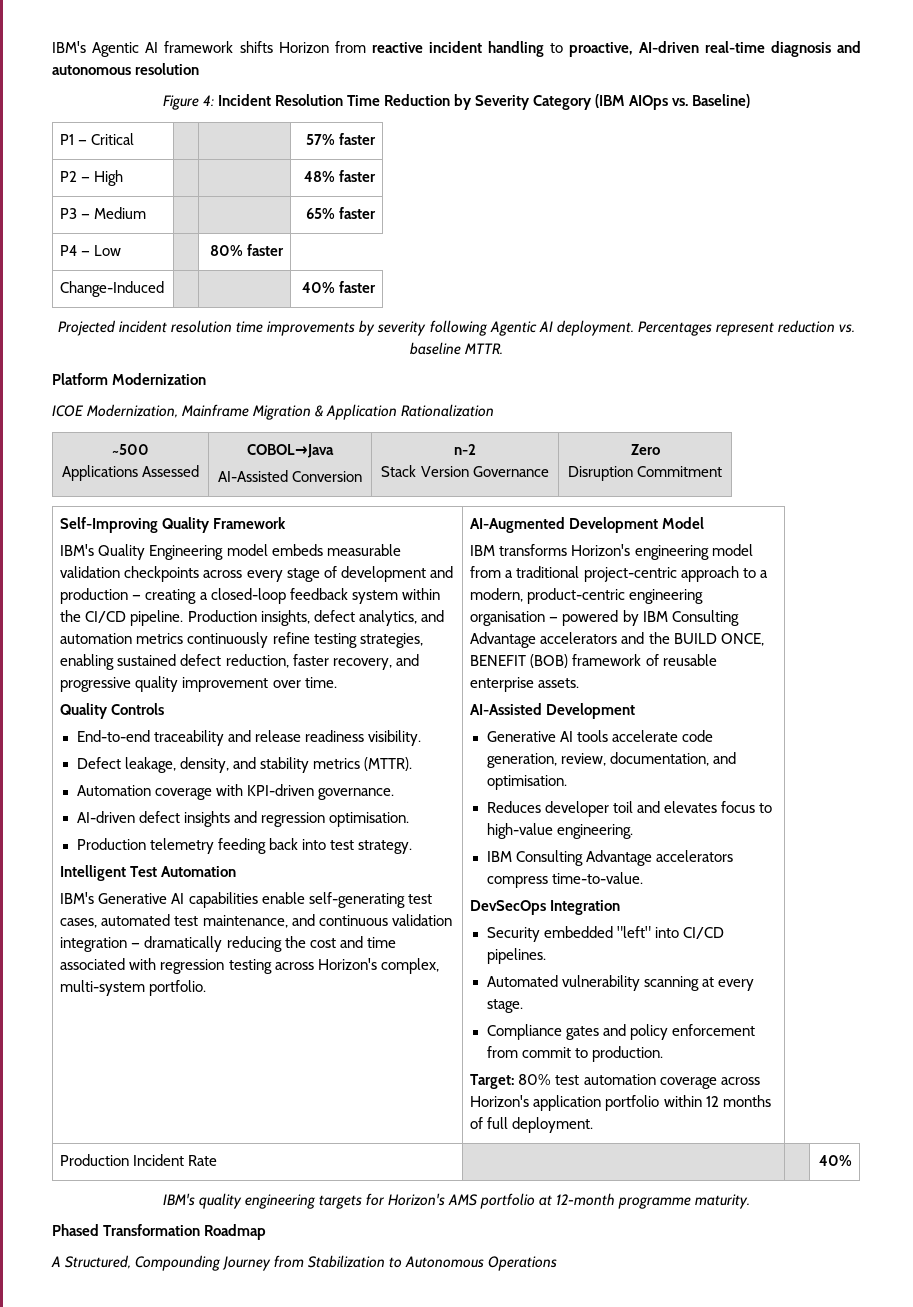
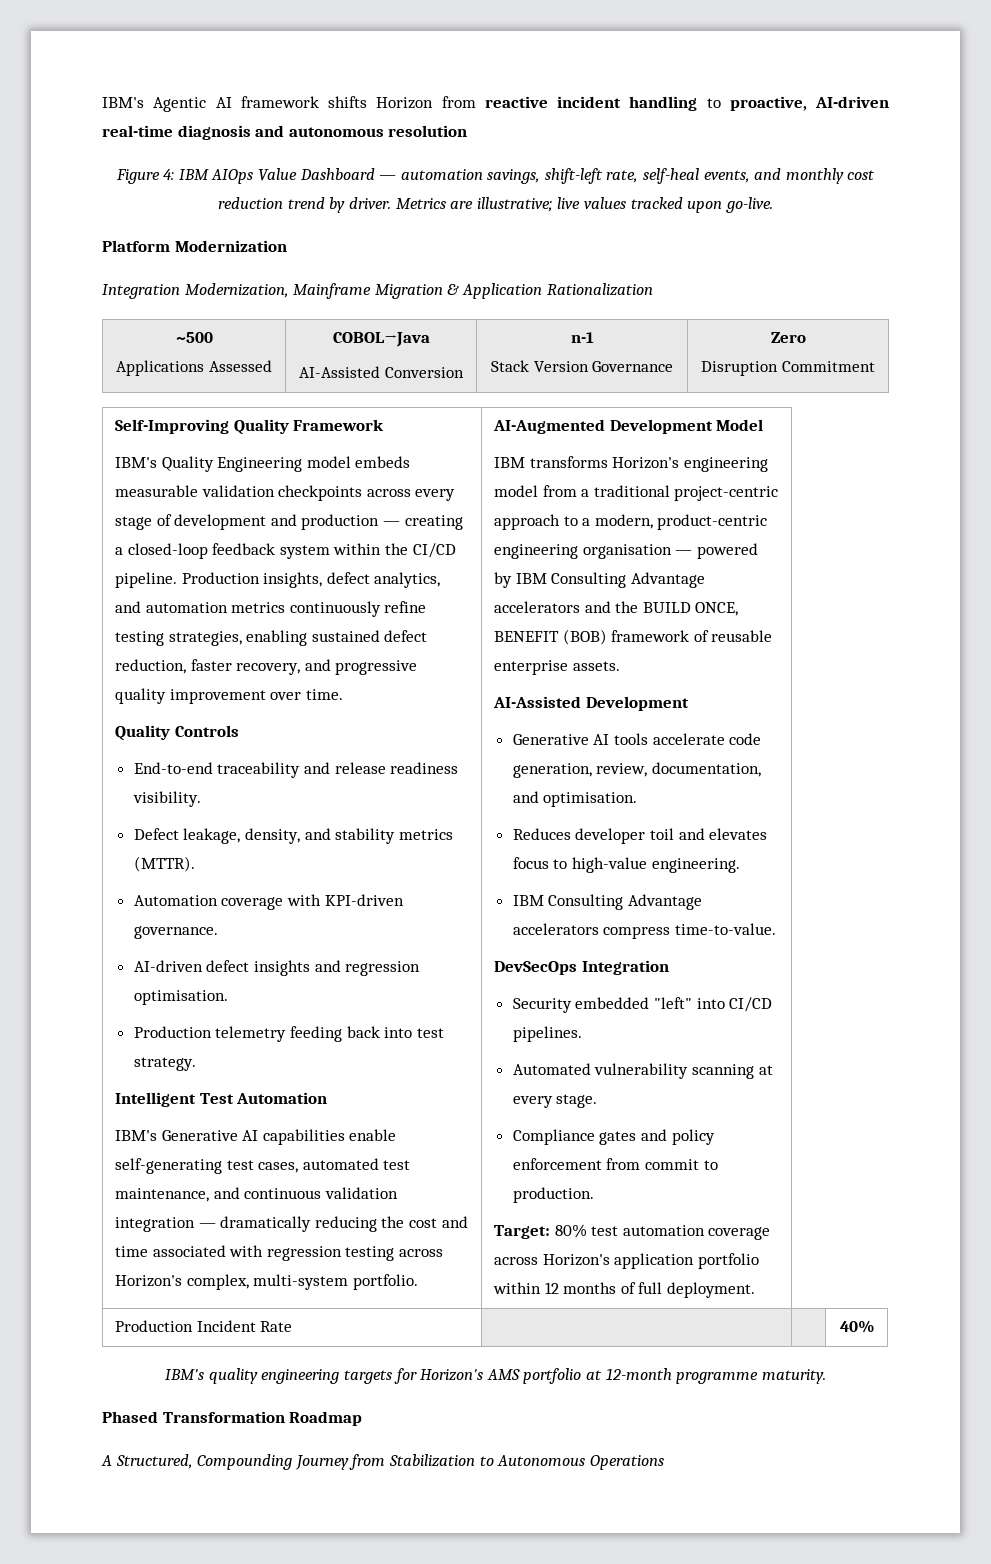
[217,94,751,110] [60,133,135,145] [305,133,376,145] [60,170,124,186] [303,170,376,182] [60,207,147,219] [305,207,376,219] [60,245,122,256] [209,244,284,256] [60,281,165,297] [301,281,376,293] [58,320,855,336] [409,342,504,355] Incident Resolution Time Reduction by Severity Category (IBM AIOps vs. Baseline) // P1 — Critical | | | 57% faster // P2 — High | | | 48% faster // P3 — Medium | | | 65% faster // P4 — Low | | 80% faster // Change-Induced | | | 40% faster // Projected incident resolution time improvements by severity following Agentic AI deployment. Percentages represent reduction vs. baseline MTTR. -> [178,168,876,184] [218,197,773,213] IBM AIOps Value Dashboard — automation savings, shift-left rate, self-heal events, and monthly cost reduction trend by driver. Metrics are illustrative; live values tracked upon go-live.
[52,405,84,417] ICOE -> [102,284,180,299] Integration
[453,444,476,455] n-2 -> [570,332,594,343] n-1

